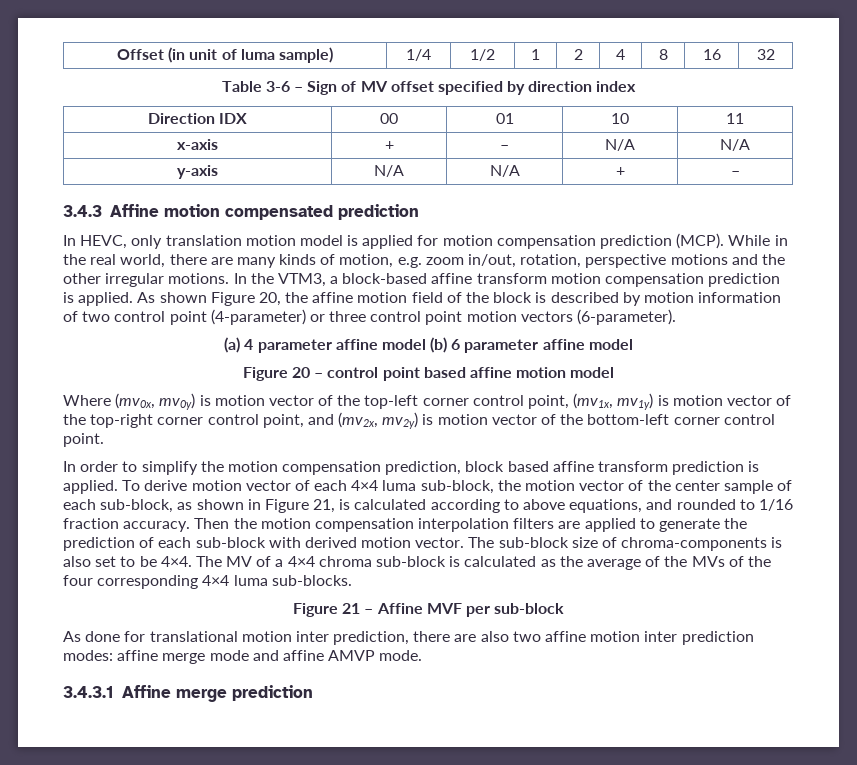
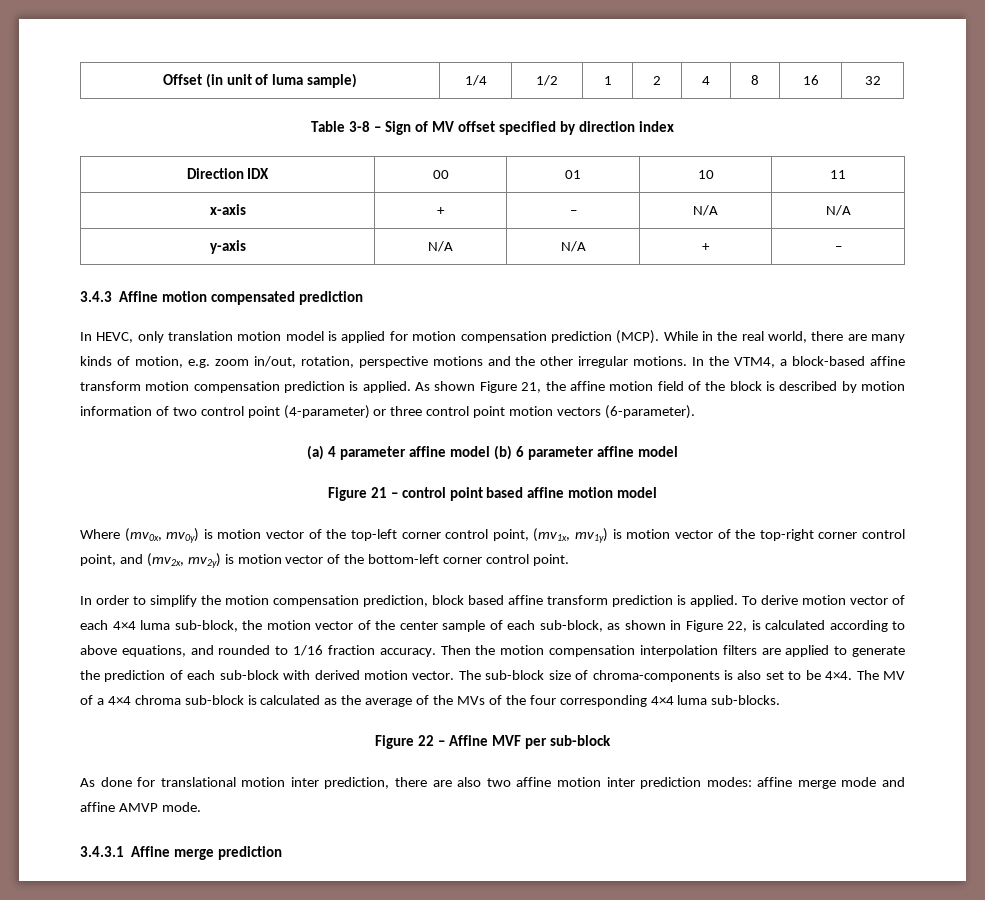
[265,81,290,92] 3-6 -> [349,121,371,132] 3-8
[277,273,326,287] VTM3, -> [734,357,776,368] VTM4,
[258,292,281,306] 20, -> [521,382,542,393] 21,
[291,367,310,378] 20 -> [370,487,387,498] 21
[313,499,336,513] 21, -> [727,621,747,632] 22,
[342,603,361,614] 21 -> [418,735,435,746] 22

